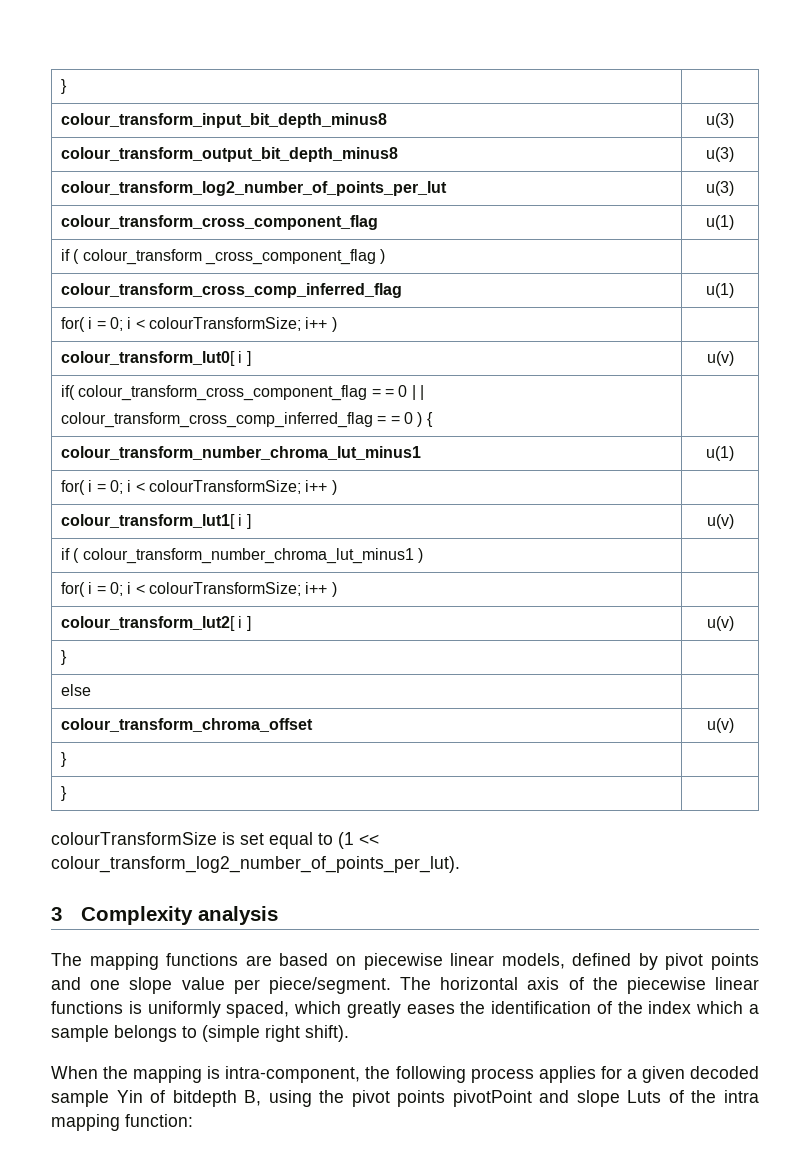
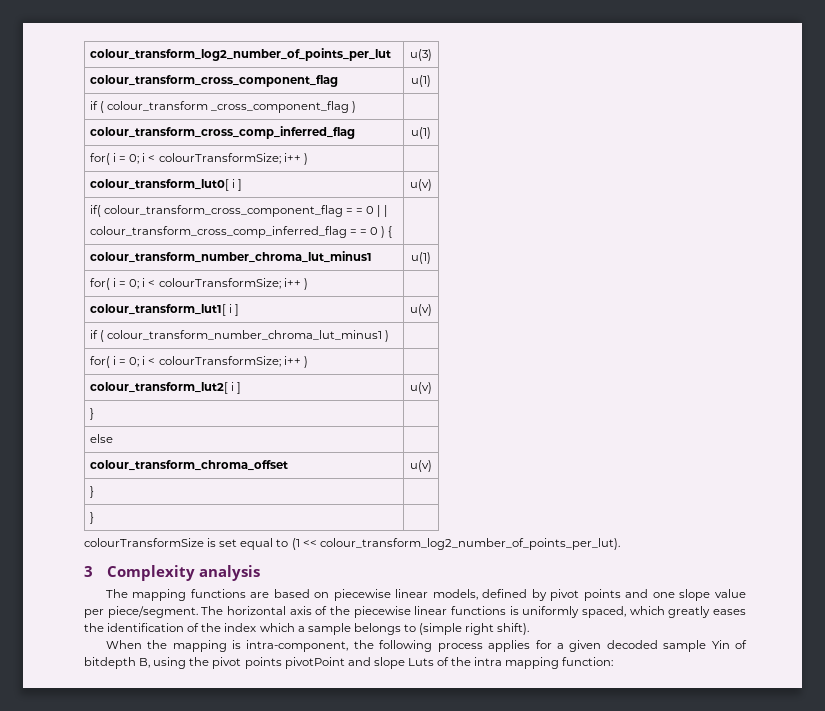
[61,79,68,94] [61,113,388,128] [706,113,734,128] [61,147,399,162] [706,147,734,162] } | // colour_transform_input_bit_depth_minus8 | u(3) // colour_transform_output_bit_depth_minus8 | u(3) // -> (89, 54) none

